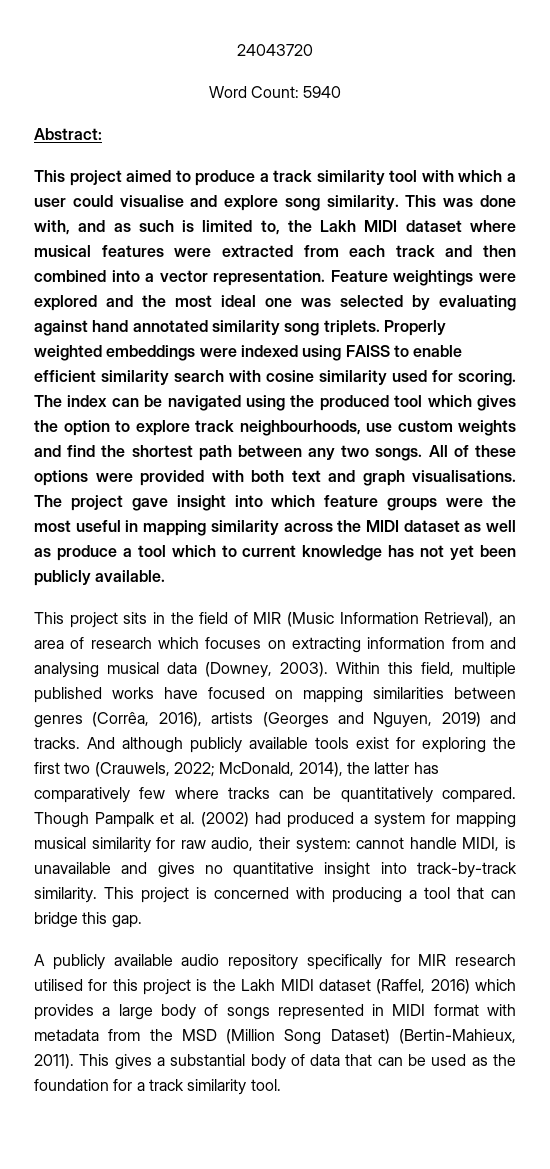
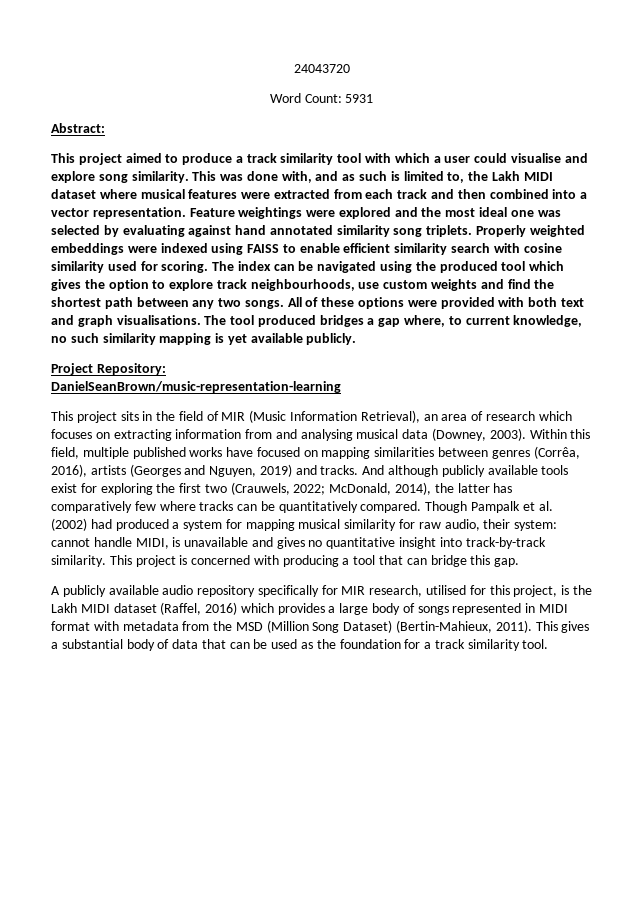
[303,86,342,98] 5940 -> [345,94,374,103] 5931
[70,495,517,511] [34,520,516,536] [34,545,517,561] [34,570,166,586] project gave insight into which feature groups were the most useful in mapping similarity across the MIDI dataset as well as produce a tool which to current knowledge has not yet been publicly available. -> [230,315,583,327] [51,333,357,345] [51,363,166,375] [51,381,341,393] tool produced bridges a gap where, to current knowledge, no such similarity mapping is yet available publicly. // Project Repository: // DanielSeanBrown/music-representation-learning
[455,954,516,966] research -> [369,585,423,597] research,
[143,979,192,995] project -> [513,585,558,597] project,

